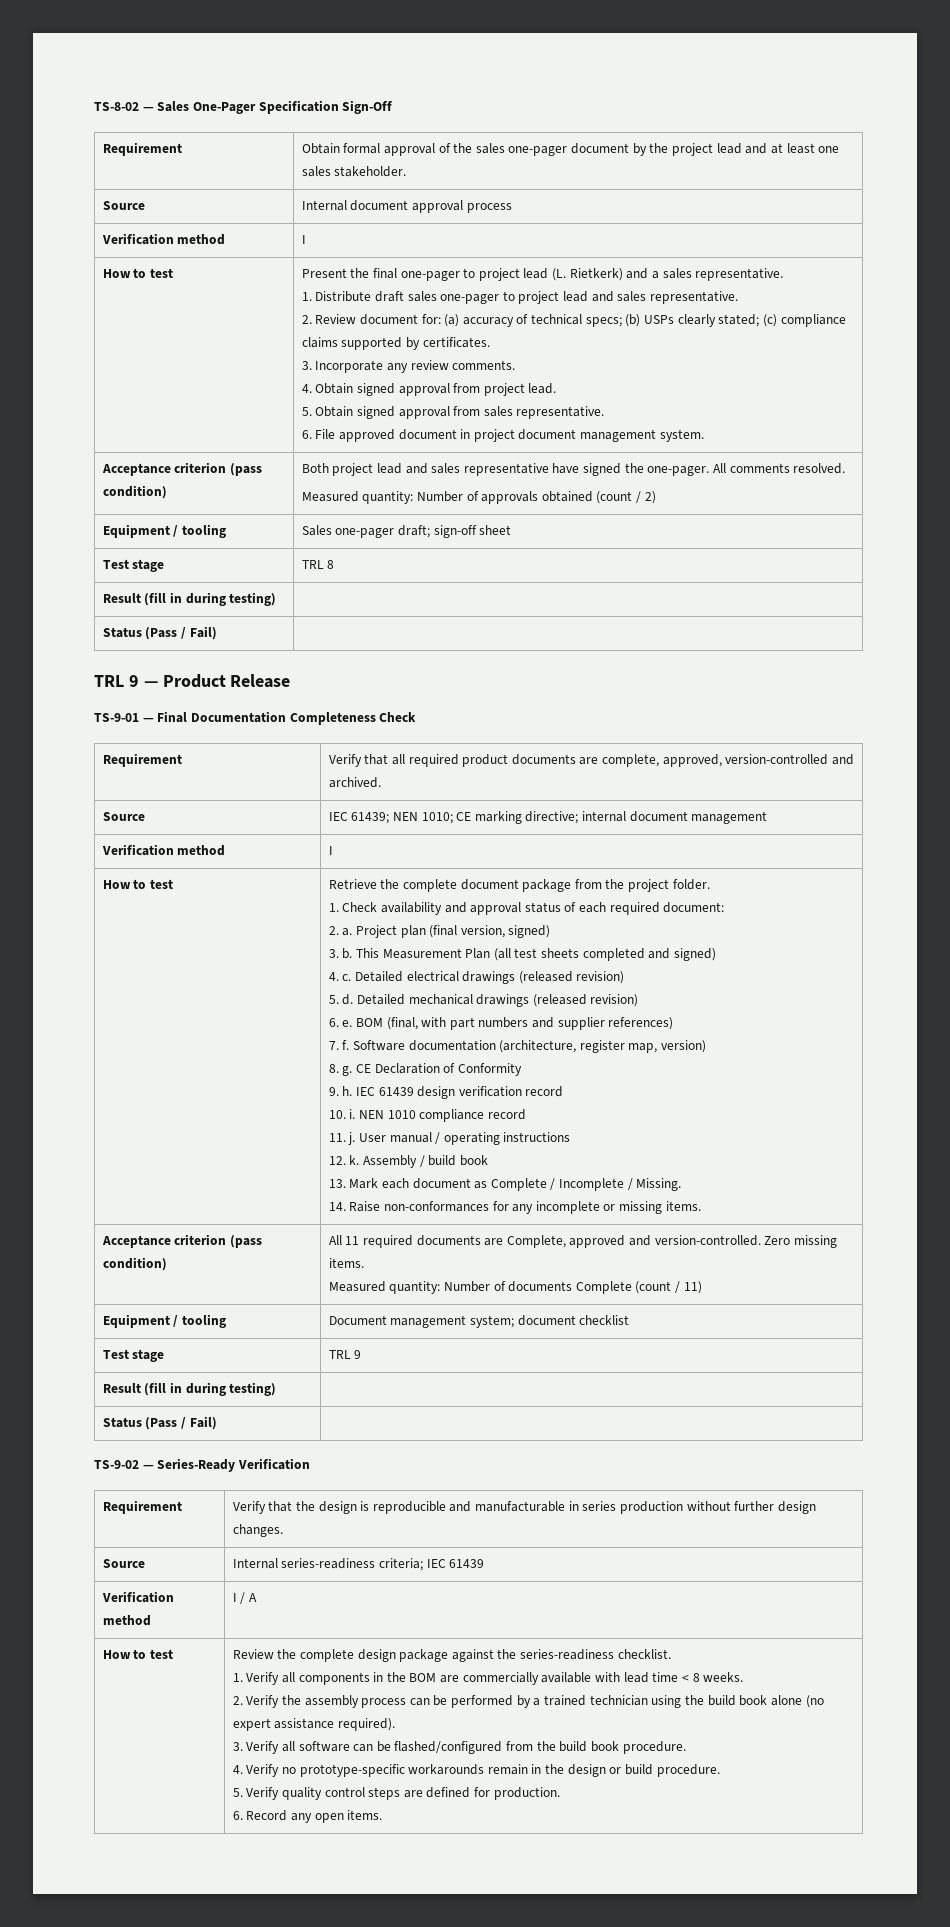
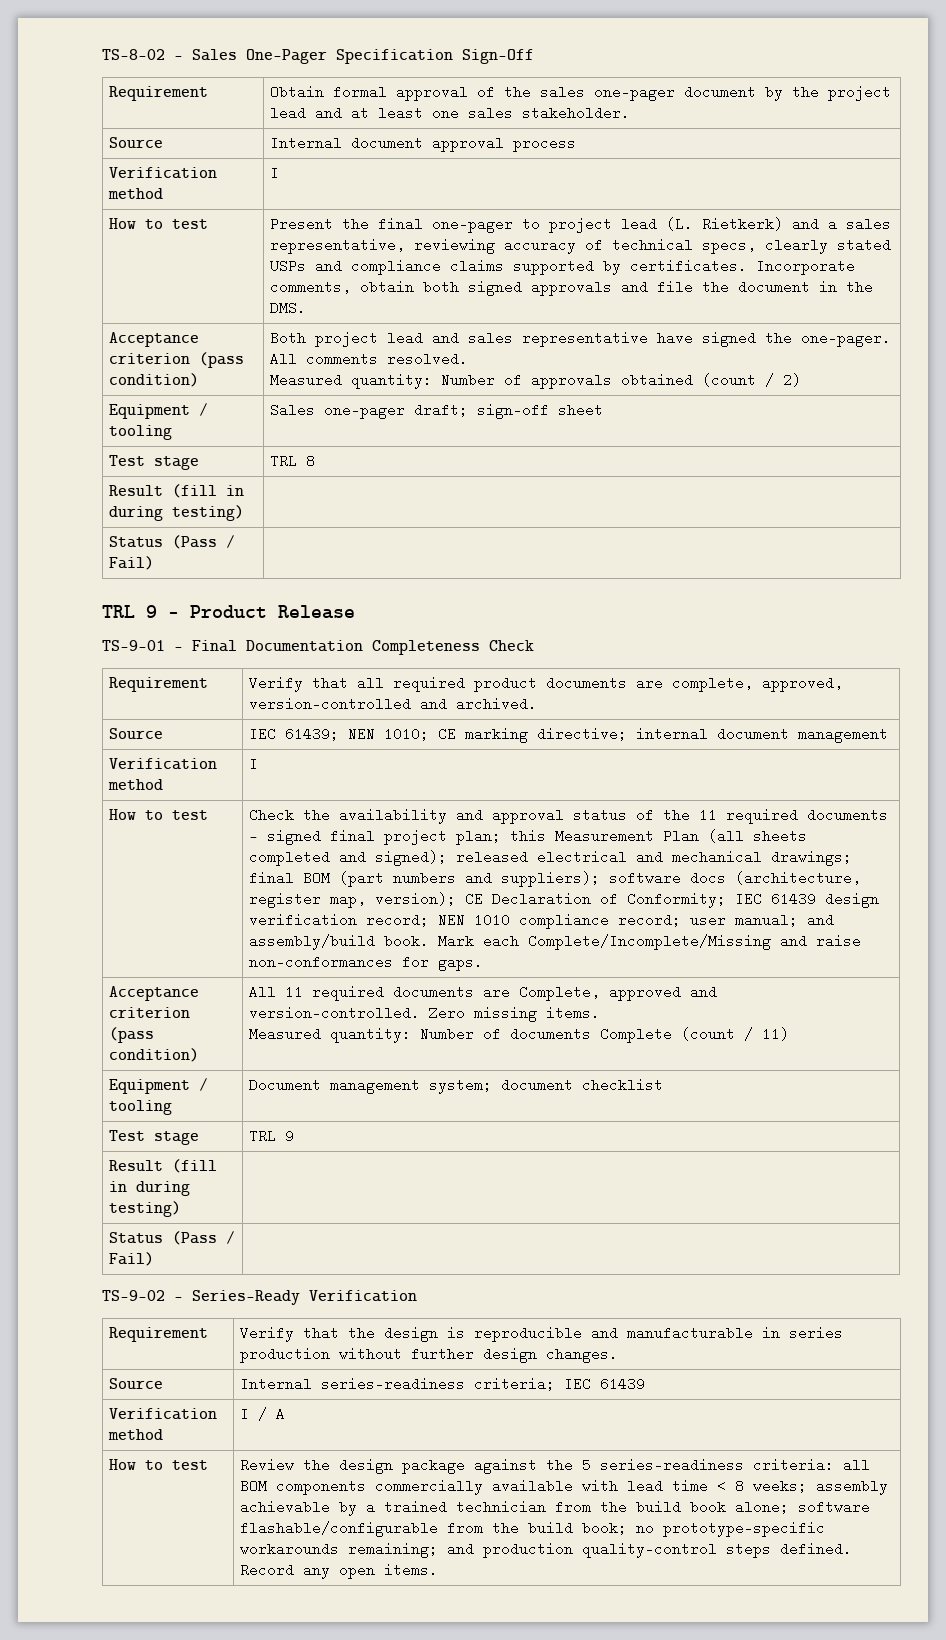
[695,268,784,281] [301,291,739,304] [301,314,777,327] representative. // 1. Distribute draft sales one-pager to project lead and sales representative. // 2. Review document for: (a) accuracy of technical specs; (b) USPs clearly stated; (c) -> [270,238,892,254] [270,259,343,273] representative, reviewing accuracy of technical specs, clearly stated USPs and
[301,360,516,373] [301,383,557,396] [301,406,605,419] [301,429,704,442] // 3. Incorporate any review comments. // 4. Obtain signed approval from project lead. // 5. Obtain signed approval from sales representative. // 6. File approved document in project document management system. -> [756,259,856,275] [270,280,874,296] [270,301,307,315] Incorporate comments, obtain both signed approvals and file the document in the DMS.
[328,879,710,892] [328,902,378,912] Retrieve the complete document package from the project folder. // 1. Check -> [249,808,331,822] Check the
[579,902,725,915] [328,925,551,938] [328,948,379,959] each required document: // 2. a. Project plan (final version, signed) // 3. b. This -> [663,808,889,824] [249,829,547,845] the 11 required documents — signed final project plan; this
[514,948,538,958] test -> (745, 836) none
[674,948,717,961] [328,971,625,984] [328,994,639,1007] [328,1017,674,1030] [328,1040,707,1053] [328,1063,522,1076] [328,1086,564,1099] [328,1109,526,1122] [328,1132,571,1145] [328,1155,488,1168] [328,1178,682,1191] [328,1201,701,1214] signed) // 4. c. Detailed electrical drawings (released revision) // 5. d. Detailed mechanical drawings (released revision) // 6. e. BOM (final, with part numbers and supplier references) // 7. f. Software documentation (architecture, register map, version) // 8. g. CE Declaration of Conformity // 9. h. IEC 61439 design verification record // 10. i. NEN 1010 compliance record // 11. j. User manual / operating instructions // 12. k. Assembly / build book // 13. Mark each document as Complete / Incomplete / Missing. // 14. Raise non-conformances for any incomplete or missing items. -> [375,850,853,866] [249,871,862,887] [249,892,880,908] [249,913,835,929] [249,934,862,950] [249,955,484,971] signed); released electrical and mechanical drawings; final BOM (part numbers and suppliers); software docs (architecture, register map, version); CE Declaration of Conformity; IEC 61439 design verification record; NEN 1010 compliance record; user manual; and assembly/build book. Mark each Complete/Incomplete/Missing and raise non-conformances for gaps.
[299,1649,354,1662] complete -> (331, 1465) none
[520,1649,671,1660] [232,1672,460,1685] series-readiness checklist. // 1. Verify all components in the BOM are -> [582,1458,871,1472] [240,1479,367,1495] 5 series-readiness criteria: all BOM components
[703,1672,744,1682] [232,1695,824,1708] [232,1718,395,1731] [232,1741,686,1754] [232,1764,720,1777] [232,1787,560,1800] [232,1811,243,1820] weeks. // 2. Verify the assembly process can be performed by a trained technician using the build book alone (no expert assistance required). // 3. Verify all software can be flashed/configured from the build book procedure. // 4. Verify no prototype-specific workarounds remain in the design or build procedure. // 5. Verify quality control steps are defined for production. // 6. -> [753,1479,889,1495] [240,1500,871,1516] [240,1521,826,1537] [240,1542,853,1558] weeks; assembly achievable by a trained technician from the build book alone; software flashable/configurable from the build book; no prototype-specific workarounds remaining; and production quality-control steps defined.

